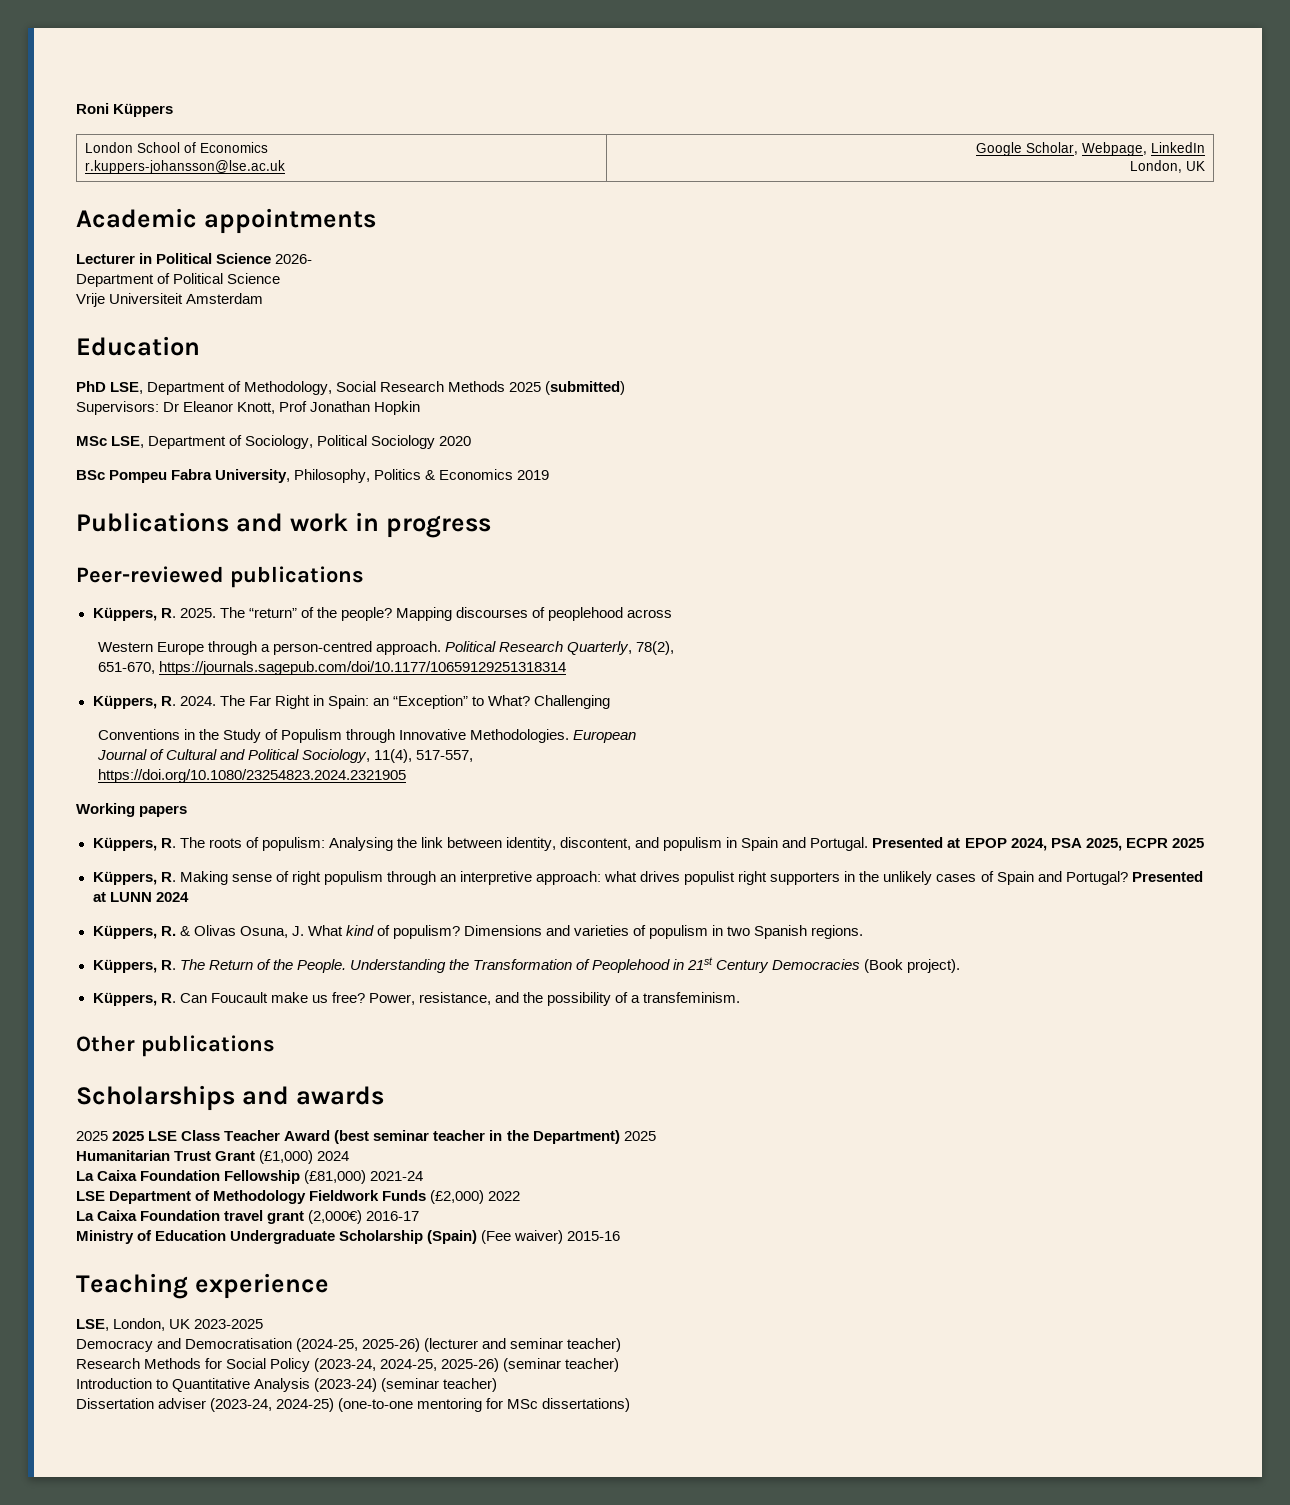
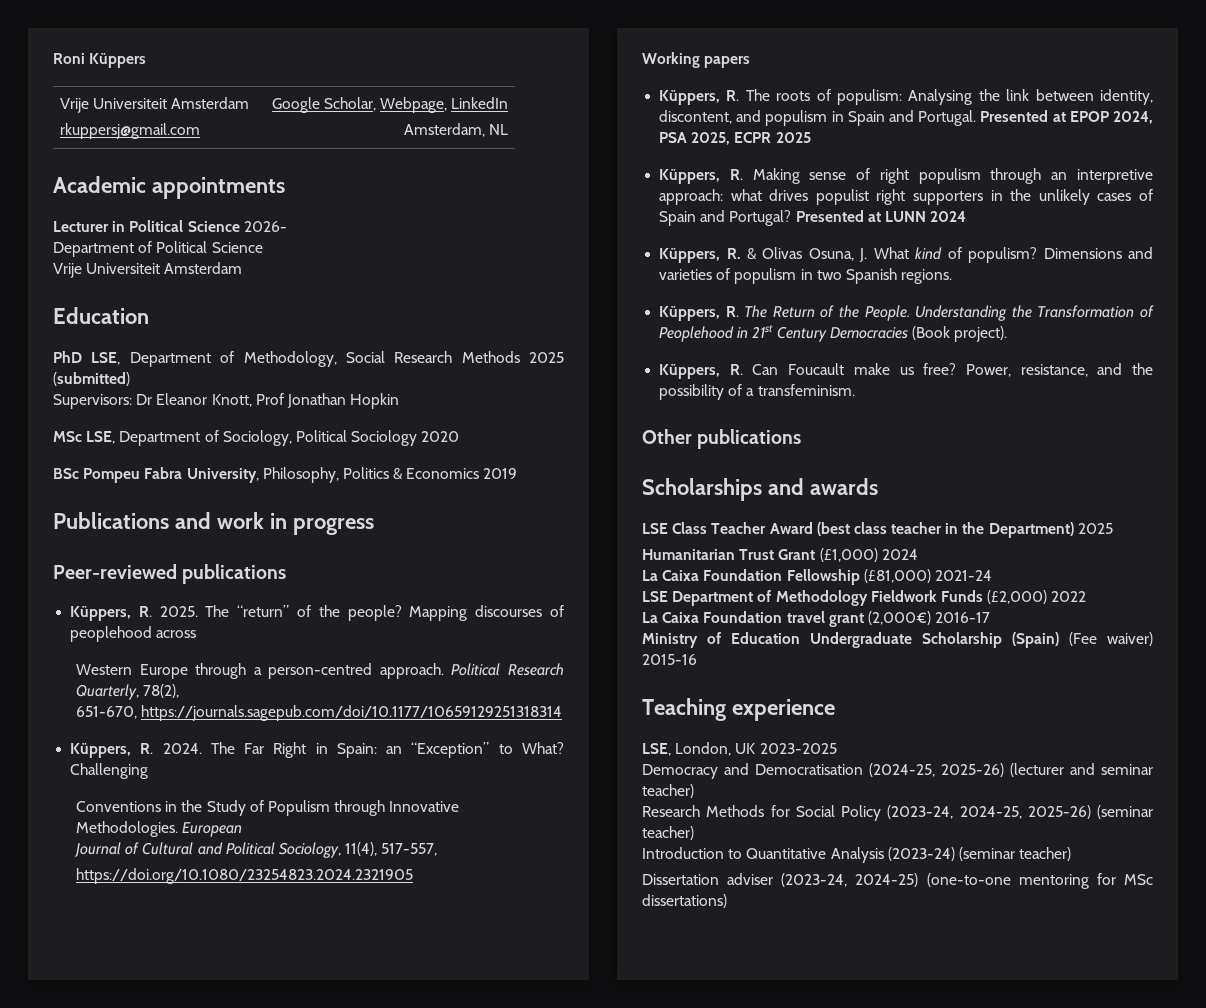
[85,142,269,153] [85,160,286,174] London School of Economics // r.kuppers-johansson@lse.ac.uk -> [59,97,250,113] [59,123,200,139] Vrije Universiteit Amsterdam // rkuppersj@gmail.com
[1129,160,1205,173] London, UK -> [404,123,509,137] Amsterdam, NL
[76,1131,145,1141] 2025 2025 -> (878, 486) none
[373,1130,430,1141] seminar -> [853,522,887,534] class

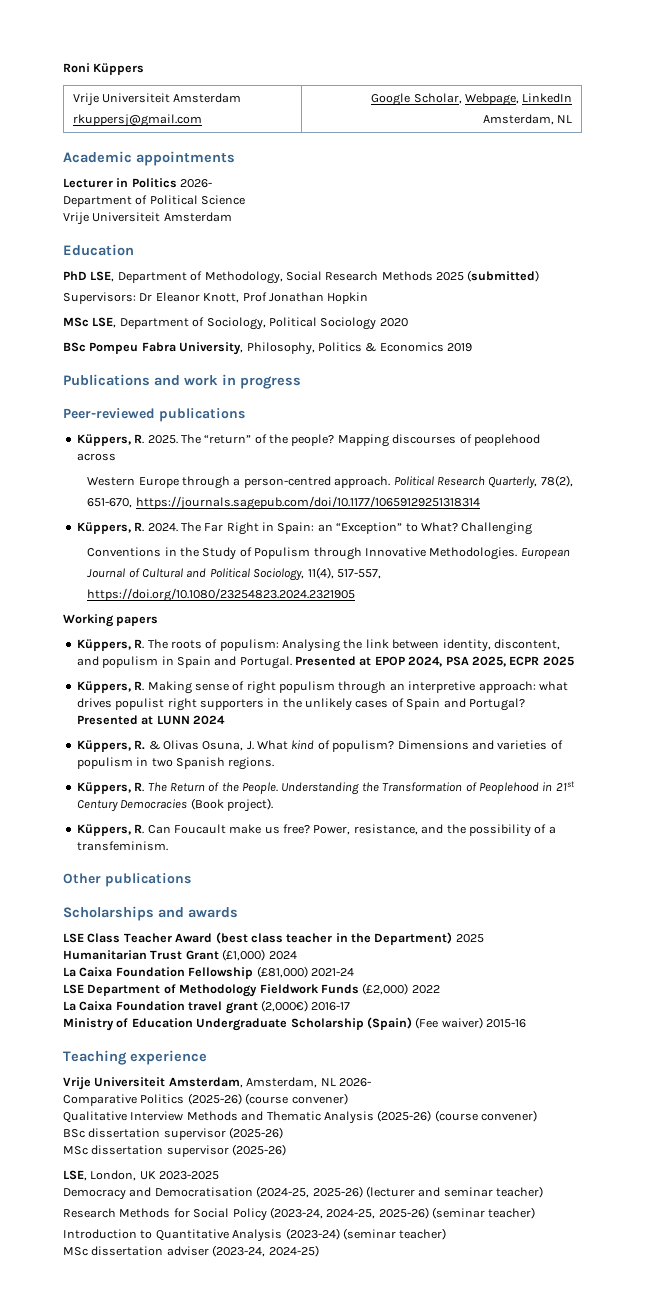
[129,220,240,232] Political Science -> [131,178,177,188] Politics
(835, 710) none -> [63,1077,371,1090] [63,1093,348,1106] [63,1110,537,1124] [63,1127,284,1140] [63,1144,287,1157] // Vrije Universiteit Amsterdam, Amsterdam, NL 2026- // Comparative Politics (2025-26) (course convener) // Qualitative Interview Methods and Thematic Analysis (2025-26) (course convener) // BSc dissertation supervisor (2025-26) // MSc dissertation supervisor (2025-26)
[642,874,719,885] Dissertation -> [63,1246,164,1256] MSc dissertation
[926,873,1153,889] [642,894,727,908] (one-to-one mentoring for MSc dissertations) -> (319, 1251) none

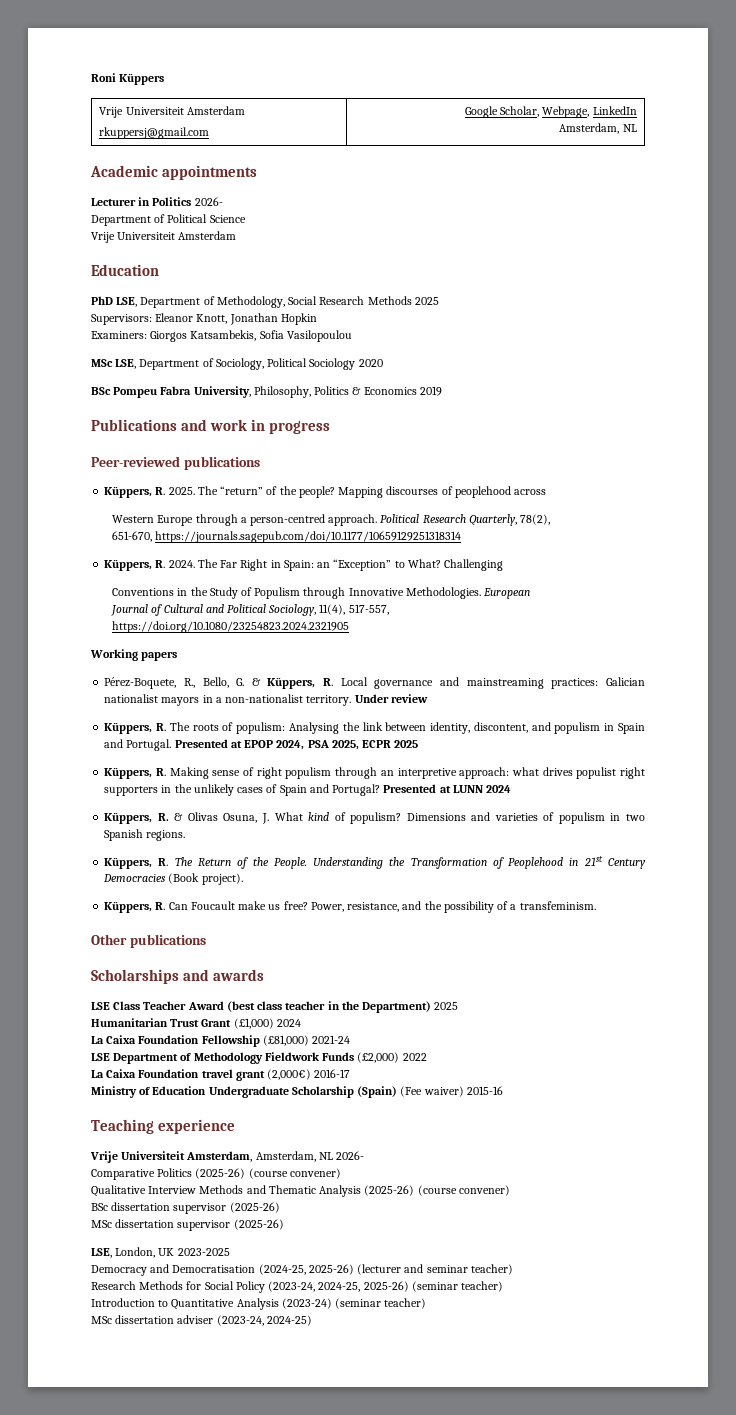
[467,270,540,282] (submitted) -> (439, 301) none
[139,293,153,301] Dr -> (152, 319) none
[242,292,267,302] Prof -> (228, 319) none
(369, 298) none -> [91,330,352,342] // Examiners: Giorgos Katsambekis, Sofia Vasilopoulou
(159, 621) none -> [104,677,645,689] [104,694,428,706] // Pérez-Boquete, R., Bello, G. & Küppers, R. Local governance and mainstreaming practices: Galician nationalist mayors in a non-nationalist territory. Under review

